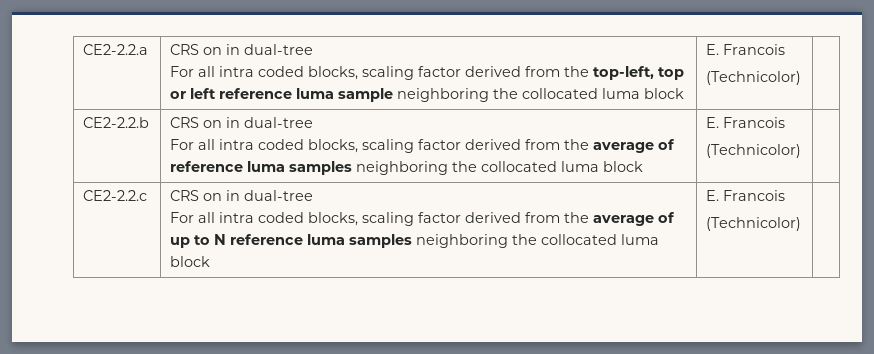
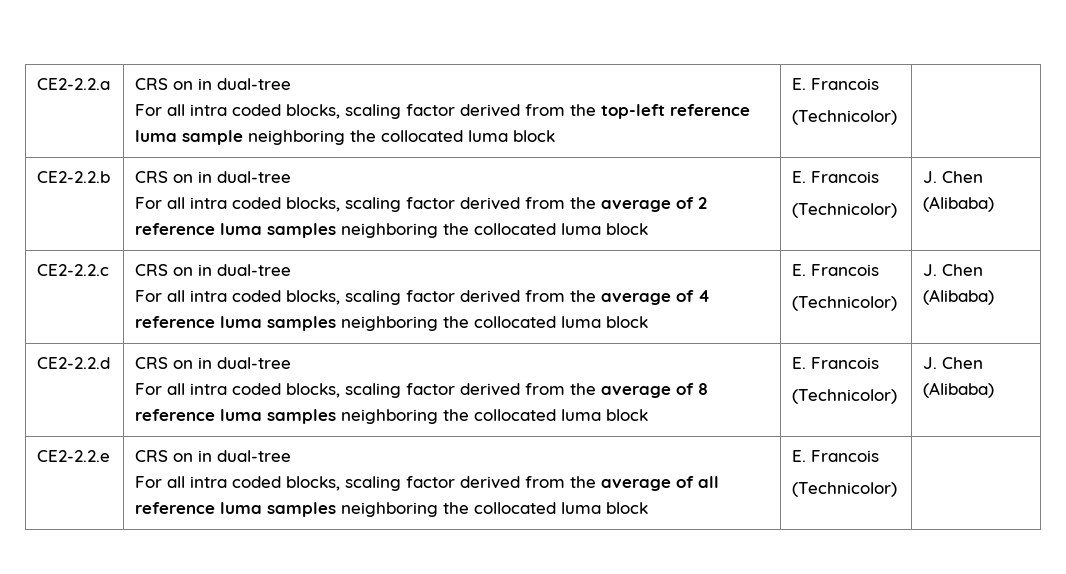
[593,66,685,80] [170,88,217,99] top-left, top or left -> [601,104,666,119] top-left
(676, 144) none -> [698,197,708,209] 2
(802, 151) none -> [923,171,984,183] [923,196,995,212] J. Chen (Alibaba)
[170,234,227,248] up to N -> [698,290,711,302] 4
(786, 195) none -> [792,296,898,311] [923,264,984,276] [923,289,995,305] [37,357,111,369] [135,357,292,369] [135,383,709,398] [135,409,649,424] [792,357,880,369] [792,389,898,404] [923,357,984,369] [923,382,995,398] [37,450,111,462] [135,450,292,462] [135,476,720,491] [135,502,649,517] [792,450,880,462] // (Technicolor) | J. Chen (Alibaba) // CE2-2.2.d | CRS on in dual-tree // For all intra coded blocks, scaling factor derived from the average of 8 reference luma samples neighboring the collocated luma block | E. Francois // (Technicolor) | J. Chen (Alibaba) // CE2-2.2.e | CRS on in dual-tree // For all intra coded blocks, scaling factor derived from the average of all reference luma samples neighboring the collocated luma block | E. Francois

